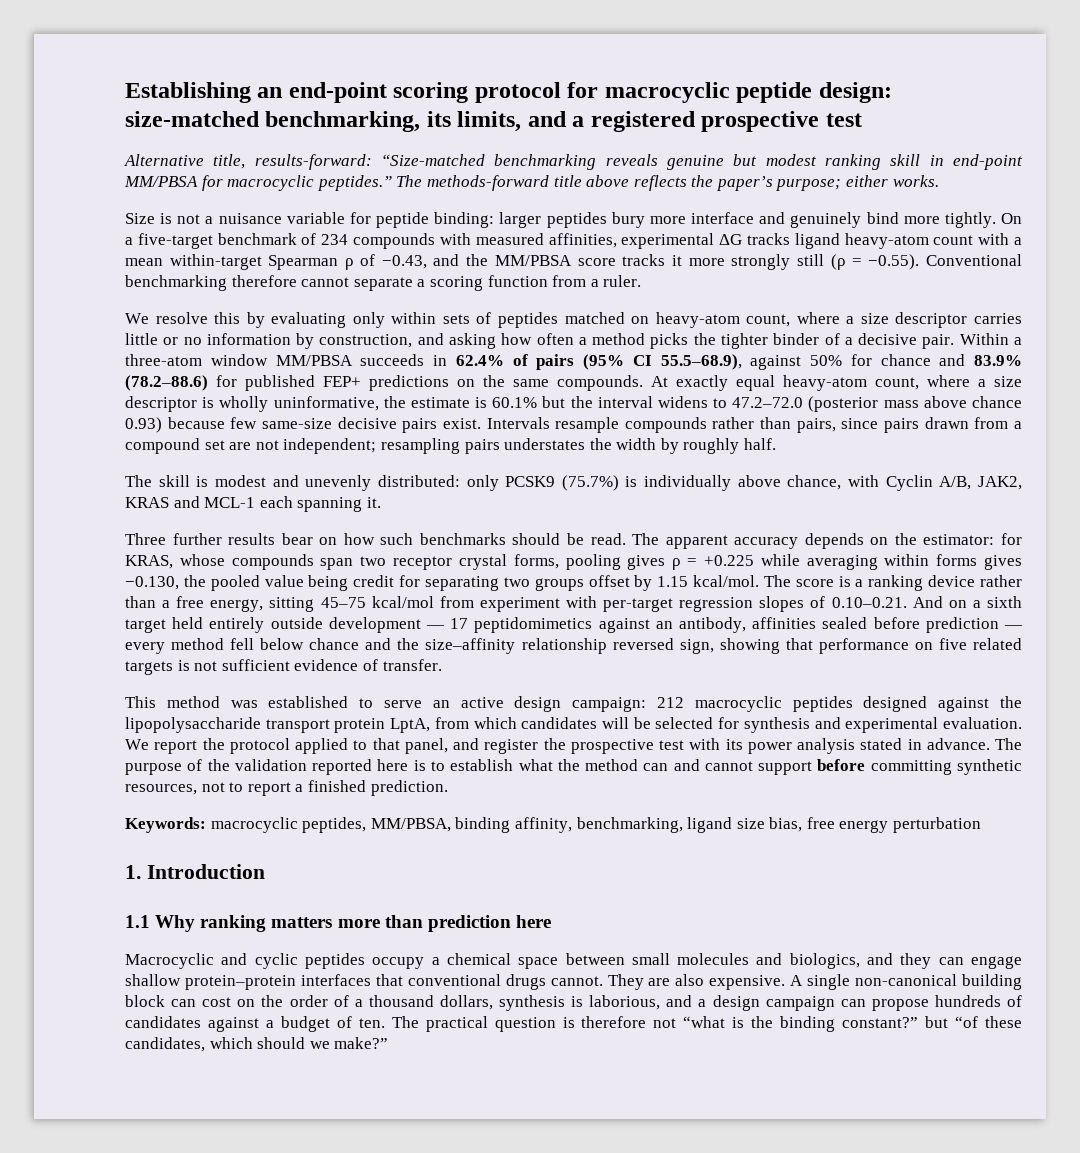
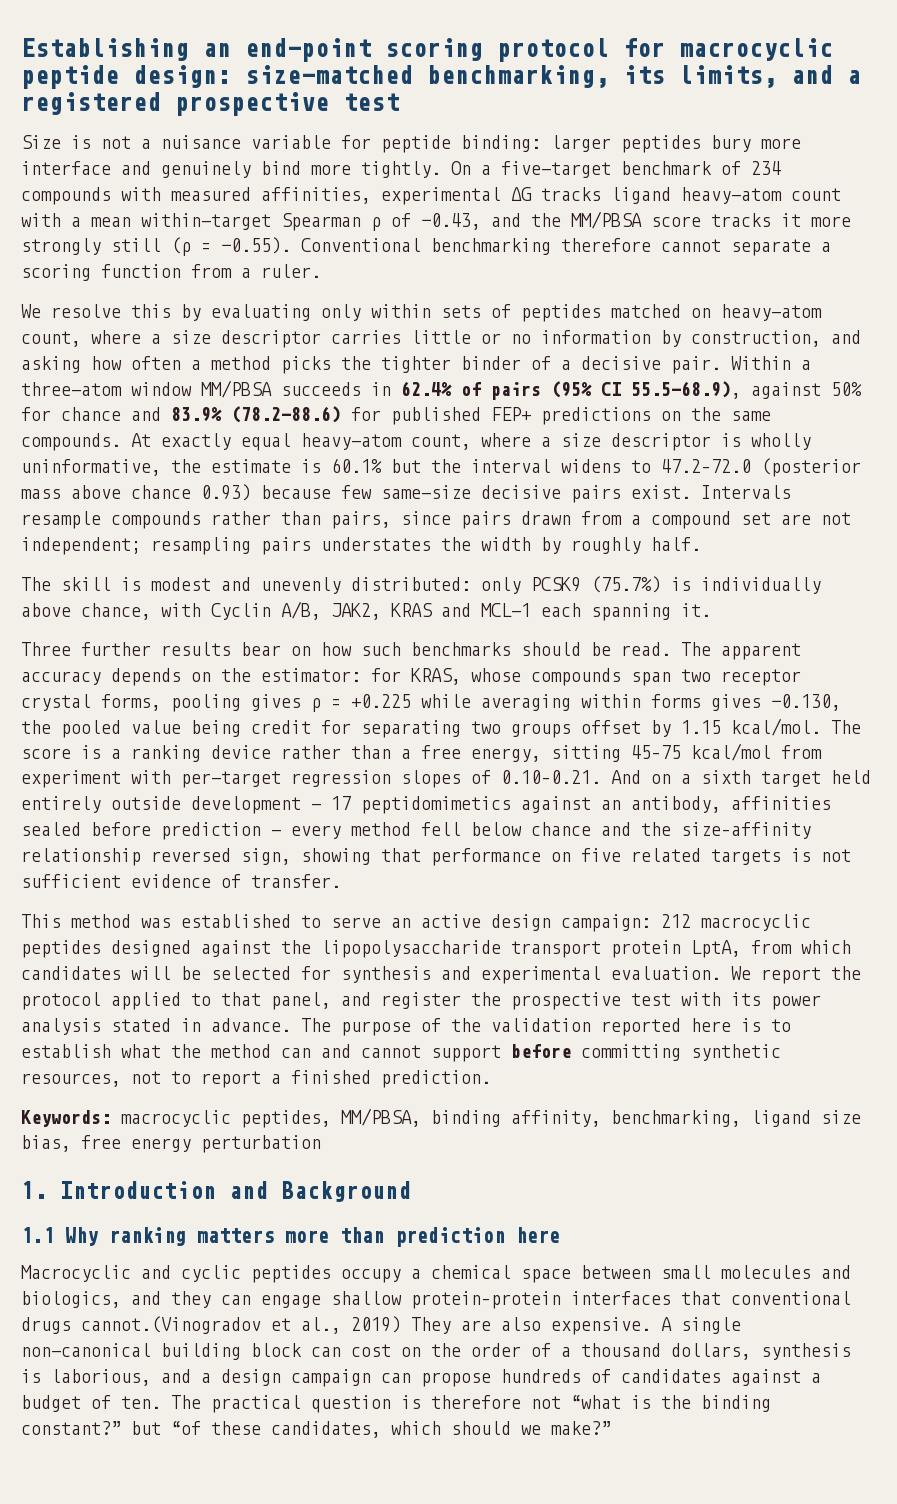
[124,154,1024,170] [124,175,939,191] // Alternative title, results-forward: “Size-matched benchmarking reveals genuine but modest ranking skill in end-point MM/PBSA for macrocyclic peptides.” The methods-forward title above reflects the paper’s purpose; either works. -> (399, 102) none
(265, 871) none -> [229,1181,411,1202] and Background
[550,976,603,986] cannot. -> [81,1316,401,1334] cannot.(Vinogradov et al., 2019)

